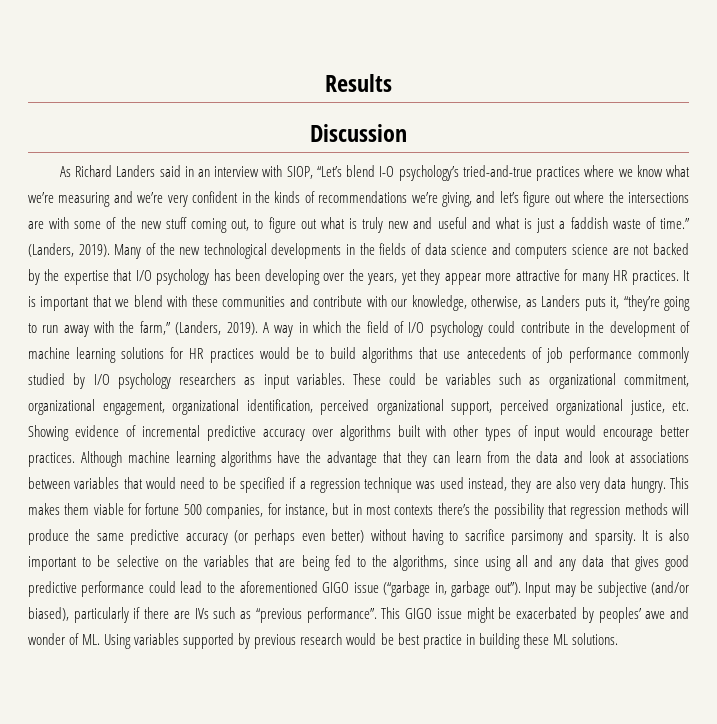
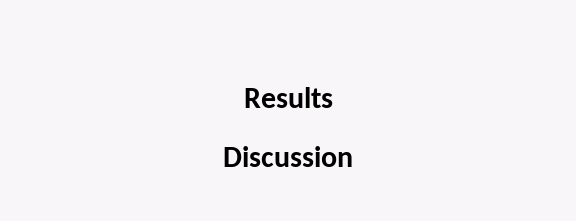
[59,165,690,181] [28,191,690,207] [28,217,690,233] [28,243,690,259] [28,269,691,285] [28,295,691,311] [28,321,691,337] [28,347,690,363] [28,373,689,389] [28,399,689,415] [28,425,689,441] [28,451,690,467] [28,477,690,493] [28,503,689,519] [28,529,690,545] [28,555,689,571] [28,581,690,597] [28,607,689,623] [28,633,618,649] // As Richard Landers said in an interview with SIOP, “Let’s blend I-O psychology’s tried-and-true practices where we know what we’re measuring and we’re very confident in the kinds of recommendations we’re giving, and let’s figure out where the intersections are with some of the new stuff coming out, to figure out what is truly new and useful and what is just a faddish waste of time.” (Landers, 2019). Many of the new technological developments in the fields of data science and computers science are not backed by the expertise that I/O psychology has been developing over the years, yet they appear more attractive for many HR practices. It is important that we blend with these communities and contribute with our knowledge, otherwise, as Landers puts it, “they’re going to run away with the farm,” (Landers, 2019). A way in which the field of I/O psychology could contribute in the development of machine learning solutions for HR practices would be to build algorithms that use antecedents of job performance commonly studied by I/O psychology researchers as input variables. These could be variables such as organizational commitment, organizational engagement, organizational identification, perceived organizational support, perceived organizational justice, etc. Showing evidence of incremental predictive accuracy over algorithms built with other types of input would encourage better practices. Although machine learning algorithms have the advantage that they can learn from the data and look at associations between variables that would need to be specified if a regression technique was used instead, they are also very data hungry. This makes them viable for fortune 500 companies, for instance, but in most contexts there’s the possibility that regression methods will produce the same predictive accuracy (or perhaps even better) without having to sacrifice parsimony and sparsity. It is also important to be selective on the variables that are being fed to the algorithms, since using all and any data that gives good predictive performance could lead to the aforementioned GIGO issue (“garbage in, garbage out”). Input may be subjective (and/or biased), particularly if there are IVs such as “previous performance”. This GIGO issue might be exacerbated by peoples’ awe and wonder of ML. Using variables supported by previous research would be best practice in building these ML solutions. -> (353, 156) none

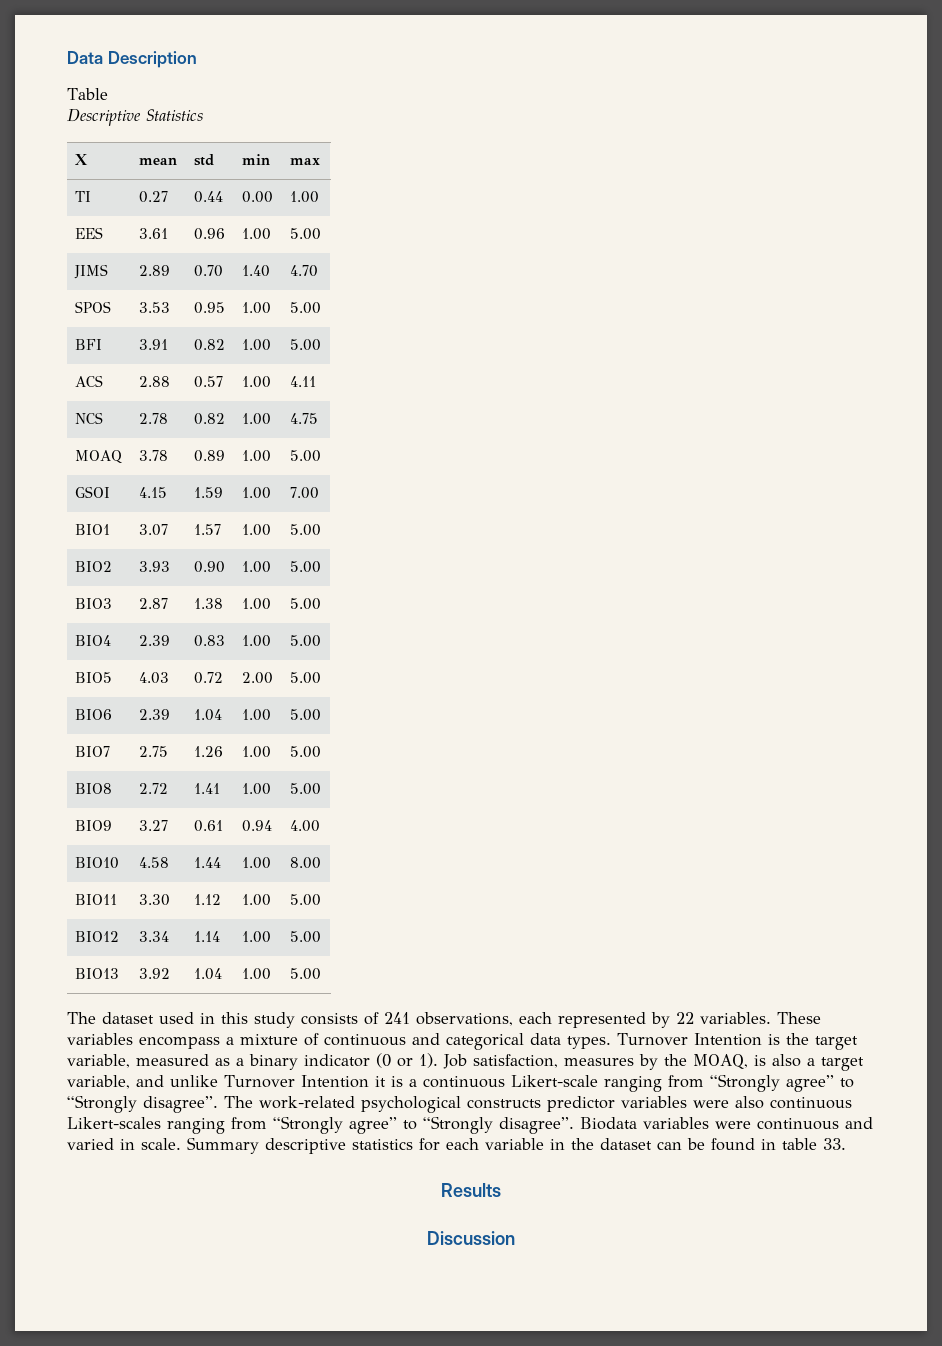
(243, 97) none -> [67,51,197,68] [67,88,108,100] [67,108,203,126] [75,154,89,165] [139,157,178,165] [194,154,215,166] [242,154,271,165] [290,158,321,165] [75,191,92,202] [139,191,169,203] [194,191,224,203] [242,191,274,203] [290,191,320,203] [75,227,104,239] [139,228,169,239] [194,228,226,240] [242,228,272,240] [290,228,322,240] [74,264,109,279] [139,265,171,276] [194,265,224,277] [242,265,271,277] [290,265,319,277] [75,301,112,313] [139,302,171,313] [194,302,226,314] [242,302,272,314] [290,302,322,314] [75,339,103,350] [139,339,169,350] [194,339,226,351] [242,339,272,351] [290,339,322,351] [75,375,104,387] [139,376,171,387] [194,376,224,388] [242,376,272,388] [290,376,317,387] [75,412,104,424] [139,413,169,424] [194,413,226,425] [242,413,272,425] [290,413,319,424] [75,450,123,464] [139,450,169,461] [194,450,226,462] [242,450,272,462] [290,450,322,462] [75,486,111,498] [139,487,168,498] [194,487,224,498] [242,487,272,499] [290,487,320,499] [75,524,111,535] [139,524,169,536] [194,524,222,535] [242,524,272,536] [290,524,322,536] [75,561,113,572] [139,561,171,572] [194,561,226,573] [242,561,272,573] [290,561,322,573] [75,598,113,609] [139,598,169,609] [194,598,224,609] [242,598,272,610] [290,598,322,610] [75,635,112,646] [139,635,171,646] [194,635,226,647] [242,635,272,647] [290,635,322,647] [75,672,113,683] [139,672,170,684] [194,672,224,684] [242,672,274,684] [290,672,322,684] [75,709,113,720] [139,709,171,720] [194,709,223,721] [242,709,272,721] [290,709,322,721] [75,746,111,757] [139,746,169,757] [194,746,224,757] [242,746,272,758] [290,746,322,758] [75,783,113,794] [139,783,169,794] [194,783,221,794] [242,783,272,795] [290,783,322,795] [75,820,113,831] [139,820,169,831] [194,820,224,832] [242,820,273,832] [290,820,321,832] [75,857,120,869] [139,857,170,868] [194,857,222,868] [242,857,272,869] [290,857,322,869] [75,894,118,905] [139,894,171,906] [194,894,222,905] [242,894,272,906] [290,894,322,906] [75,931,120,942] [139,931,170,942] [194,931,221,942] [242,931,272,943] [290,931,322,943] [75,968,120,979] [139,968,171,979] [194,968,223,980] [242,968,272,980] [290,968,322,980] [67,1012,821,1028] [67,1033,858,1050] [67,1053,864,1071] [67,1074,854,1092] [67,1095,852,1113] [67,1116,873,1134] [67,1137,846,1154] Data Description // Table // Descriptive Statistics // X | mean | std | min | max // TI | 0.27 | 0.44 | 0.00 | 1.00 // EES | 3.61 | 0.96 | 1.00 | 5.00 // JIMS | 2.89 | 0.70 | 1.40 | 4.70 // SPOS | 3.53 | 0.95 | 1.00 | 5.00 // BFI | 3.91 | 0.82 | 1.00 | 5.00 // ACS | 2.88 | 0.57 | 1.00 | 4.11 // NCS | 2.78 | 0.82 | 1.00 | 4.75 // MOAQ | 3.78 | 0.89 | 1.00 | 5.00 // GSOI | 4.15 | 1.59 | 1.00 | 7.00 // BIO1 | 3.07 | 1.57 | 1.00 | 5.00 // BIO2 | 3.93 | 0.90 | 1.00 | 5.00 // BIO3 | 2.87 | 1.38 | 1.00 | 5.00 // BIO4 | 2.39 | 0.83 | 1.00 | 5.00 // BIO5 | 4.03 | 0.72 | 2.00 | 5.00 // BIO6 | 2.39 | 1.04 | 1.00 | 5.00 // BIO7 | 2.75 | 1.26 | 1.00 | 5.00 // BIO8 | 2.72 | 1.41 | 1.00 | 5.00 // BIO9 | 3.27 | 0.61 | 0.94 | 4.00 // BIO10 | 4.58 | 1.44 | 1.00 | 8.00 // BIO11 | 3.30 | 1.12 | 1.00 | 5.00 // BIO12 | 3.34 | 1.14 | 1.00 | 5.00 // BIO13 | 3.92 | 1.04 | 1.00 | 5.00 // The dataset used in this study consists of 241 observations, each represented by 22 variables. These variables encompass a mixture of continuous and categorical data types. Turnover Intention is the target variable, measured as a binary indicator (0 or 1). Job satisfaction, measures by the MOAQ, is also a target variable, and unlike Turnover Intention it is a continuous Likert-scale ranging from “Strongly agree” to “Strongly disagree”. The work-related psychological constructs predictor variables were also continuous Likert-scales ranging from “Strongly agree” to “Strongly disagree”. Biodata variables were continuous and varied in scale. Summary descriptive statistics for each variable in the dataset can be found in table 33. //

